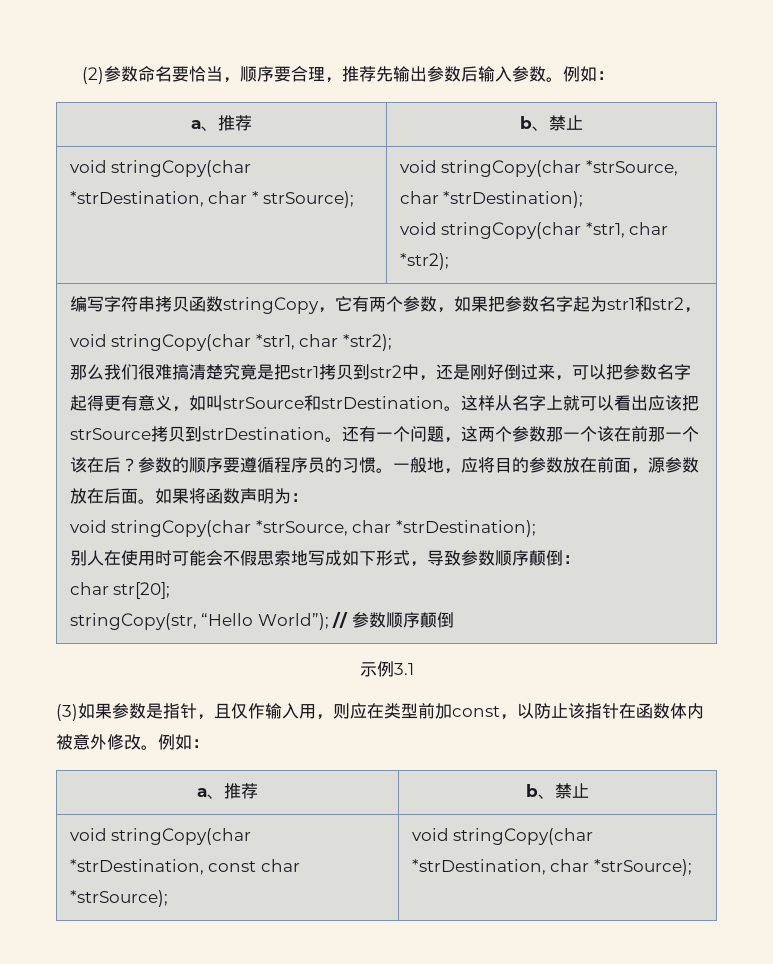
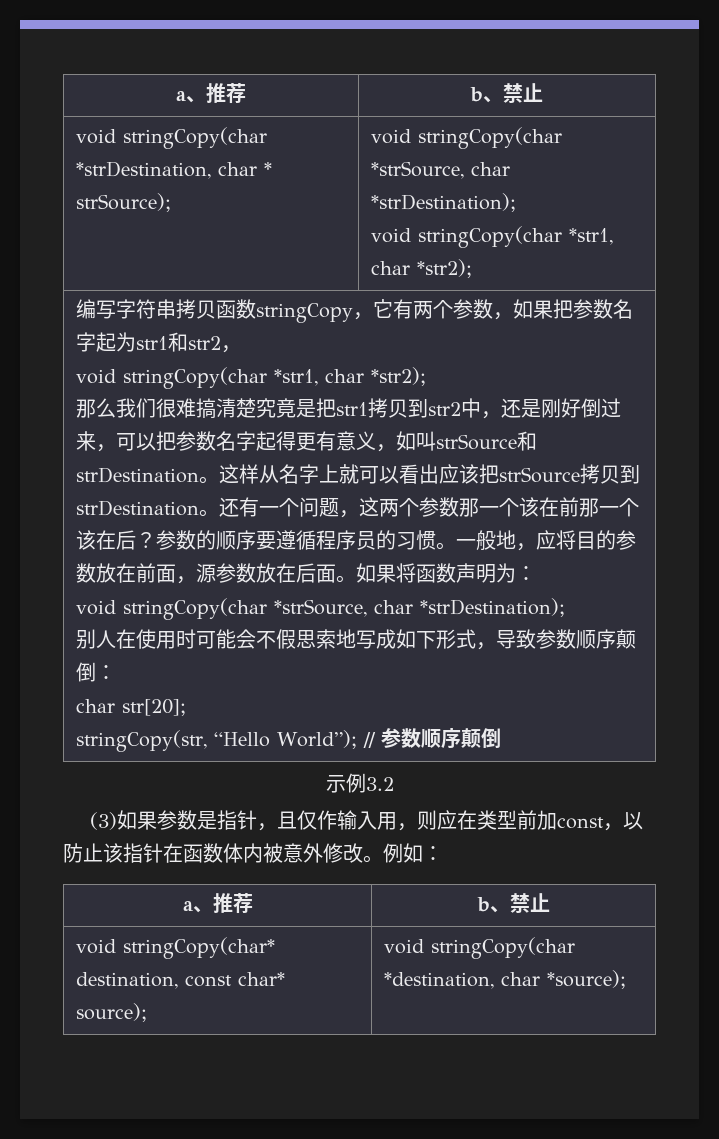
[82,66,615,84] (2)参数命名要恰当，顺序要合理，推荐先输出参数后输入参数。例如： // -> (176, 96) none
[393,663,414,675] 3.1 -> [365,777,394,791] 3.2
[111,828,252,845] [69,859,300,875] [69,890,168,907] [411,828,594,845] [411,859,692,876] stringCopy(char *strDestination, const char *strSource); | void stringCopy(char *strDestination, char *strSource); -> [122,937,275,959] [75,972,285,989] [75,1003,147,1022] [383,937,575,959] [383,970,626,989] stringCopy(char* destination, const char* source); | void stringCopy(char *destination, char *source);

